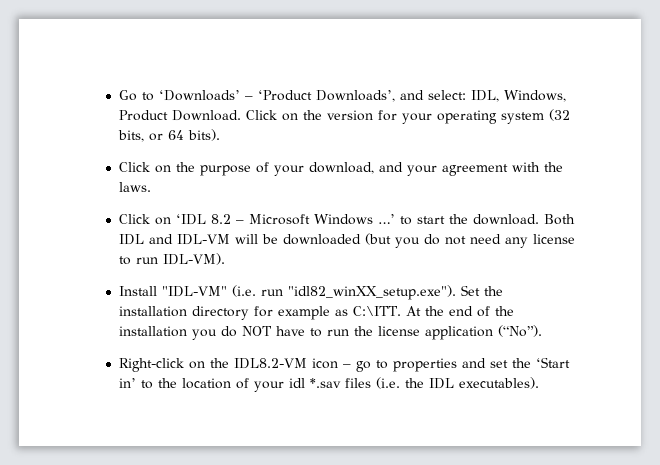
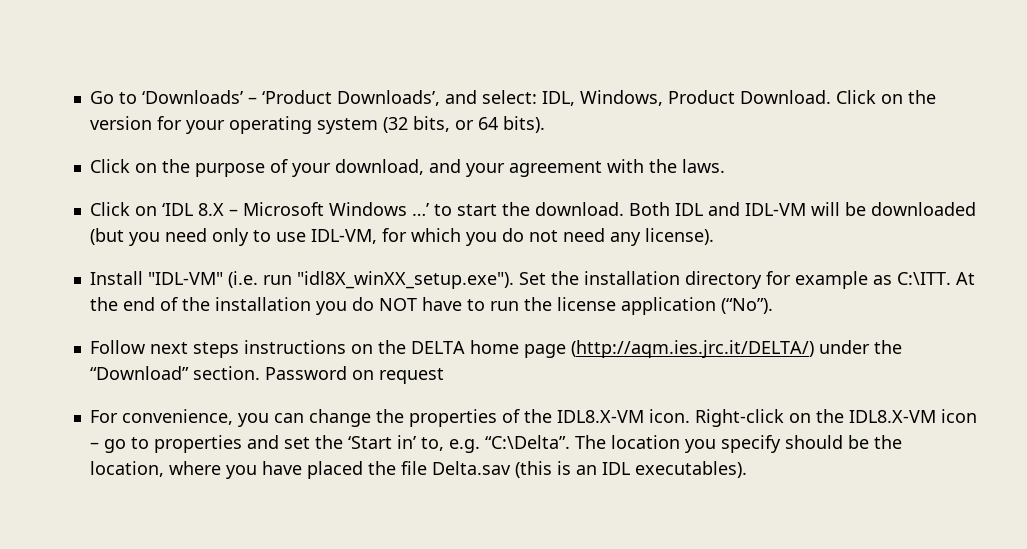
[210,214,231,224] 8.2 -> [198,203,225,216] 8.X
[423,234,575,248] [118,253,225,265] do not need any license to run IDL-VM). -> [165,228,715,246] need only to use IDL-VM, for which you do not need any license).
[287,285,456,300] "idl82_winXX_setup.exe"). -> [297,271,515,289] "idl8X_winXX_setup.exe").
(542, 331) none -> [90,340,903,358] [90,366,445,384] [90,409,691,427] Follow next steps instructions on the DELTA home page (http://aqm.ies.jrc.it/DELTA/) under the “Download” section. Password on request // For convenience, you can change the properties of the IDL8.X-VM icon.
[233,358,307,369] IDL8.2-VM -> [849,410,937,423] IDL8.X-VM
[140,377,424,392] to the location of your idl *.sav files (i.e. the -> [421,435,903,453] [90,461,598,479] to, e.g. “C:\Delta”. The location you specify should be the location, where you have placed the file Delta.sav (this is an

